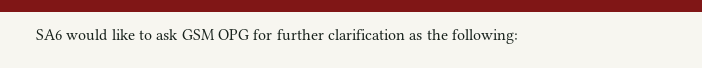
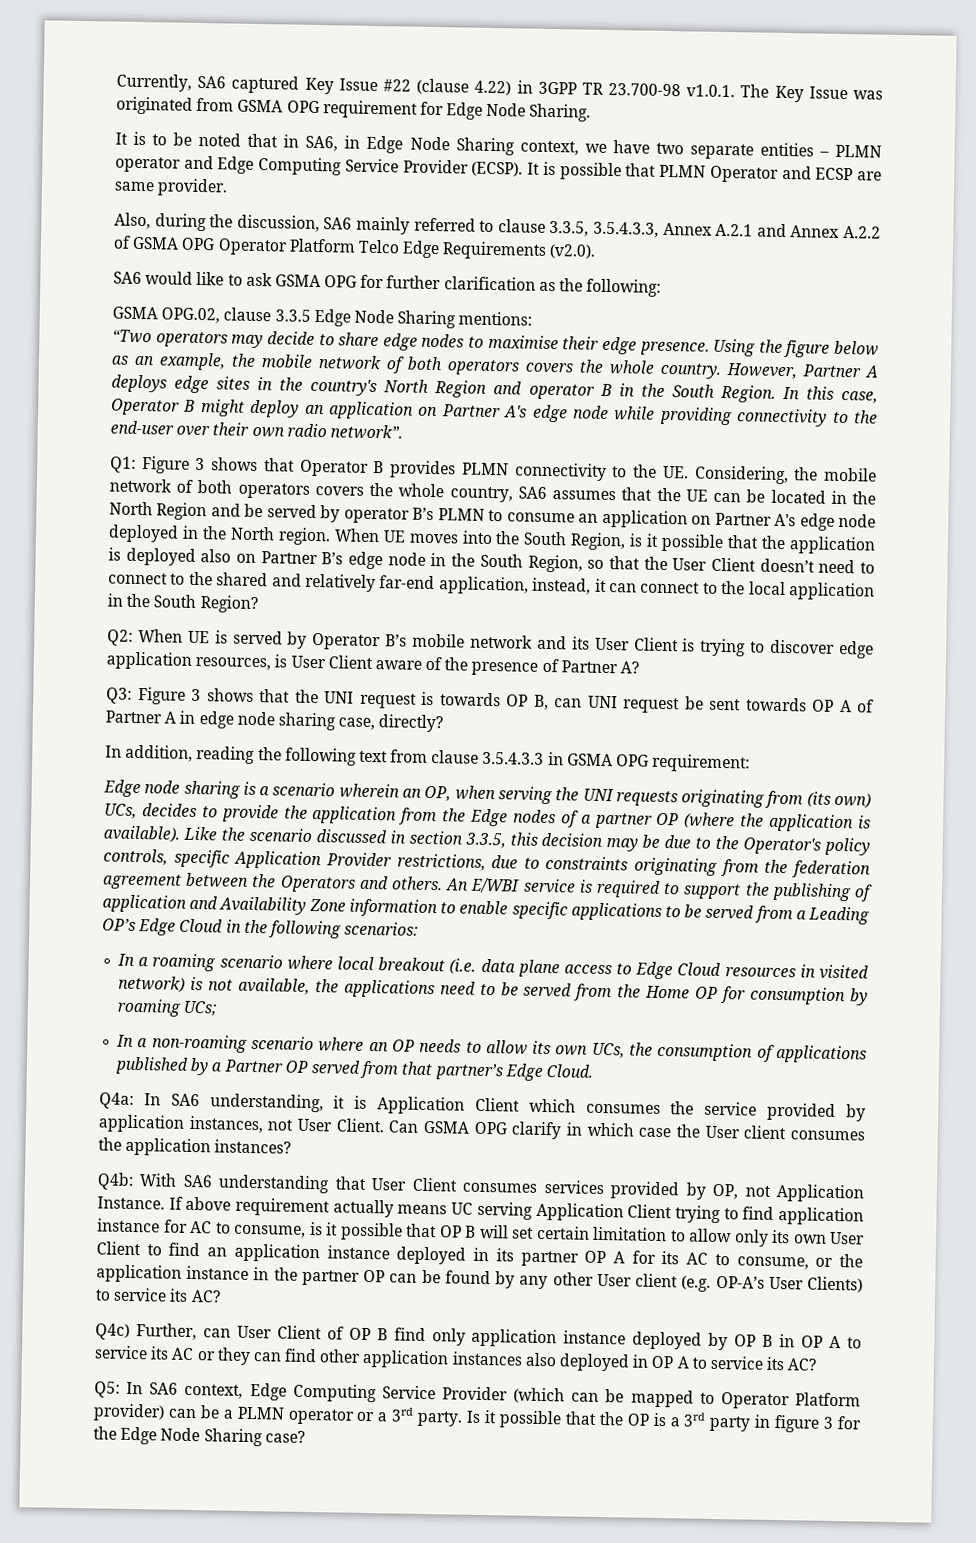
(36, 34) none -> [116,73,883,103] [116,96,592,122] [115,131,883,160] [115,155,883,183] [114,178,229,197] [114,212,882,239] [113,235,597,260] Currently, SA6 captured Key Issue #22 (clause 4.22) in 3GPP TR 23.700-98 v1.0.1. The Key Issue was originated from GSMA OPG requirement for Edge Node Sharing. // It is to be noted that in SA6, in Edge Node Sharing context, we have two separate entities – PLMN operator and Edge Computing Service Provider (ECSP). It is possible that PLMN Operator and ECSP are same provider. // Also, during the discussion, SA6 mainly referred to clause 3.3.5, 3.5.4.3.3, Annex A.2.1 and Annex A.2.2 of GSMA OPG Operator Platform Telco Edge Requirements (v2.0). //
[181,29,215,40] GSM -> [274,274,321,288] GSMA
(518, 36) none -> [112,306,533,329] [112,329,879,358] [111,352,878,380] [111,374,878,404] [111,398,878,427] [110,420,403,440] [110,456,878,485] [109,478,877,505] [109,501,877,531] [108,524,877,555] [108,547,876,574] [108,571,875,601] [107,593,258,614] [107,628,875,659] [106,651,640,676] [106,686,874,714] [105,710,444,733] [105,744,751,773] [103,779,871,809] [104,803,871,833] [103,825,870,856] [103,848,871,879] [102,872,874,902] [102,894,870,925] [102,918,419,939] [117,953,870,980] [118,975,869,1006] [117,998,218,1017] [116,1034,867,1064] [115,1056,593,1081] [99,1092,866,1122] [98,1114,865,1141] [98,1137,292,1157] [97,1172,864,1203] [97,1196,865,1226] [97,1218,865,1247] [96,1241,863,1270] [96,1264,864,1293] [95,1287,221,1303] [95,1323,862,1351] [94,1345,818,1372] [94,1381,861,1410] [93,1403,863,1433] [93,1426,305,1447] // GSMA OPG.02, clause 3.3.5 Edge Node Sharing mentions: // “Two operators may decide to share edge nodes to maximise their edge presence. Using the figure below as an example, the mobile network of both operators covers the whole country. However, Partner A deploys edge sites in the country's North Region and operator B in the South Region. In this case, Operator B might deploy an application on Partner A's edge node while providing connectivity to the end-user over their own radio network”. // Q1: Figure 3 shows that Operator B provides PLMN connectivity to the UE. Considering, the mobile network of both operators covers the whole country, SA6 assumes that the UE can be located in the North Region and be served by operator B’s PLMN to consume an application on Partner A's edge node deployed in the North region. When UE moves into the South Region, is it possible that the application is deployed also on Partner B’s edge node in the South Region, so that the User Client doesn’t need to connect to the shared and relatively far-end application, instead, it can connect to the local application in the South Region? // Q2: When UE is served by Operator B’s mobile network and its User Client is trying to discover edge application resources, is User Client aware of the presence of Partner A? // Q3: Figure 3 shows that the UNI request is towards OP B, can UNI request be sent towards OP A of Partner A in edge node sharing case, directly? // In addition, reading the following text from clause 3.5.4.3.3 in GSMA OPG requirement: // Edge node sharing is a scenario wherein an OP, when serving the UNI requests originating from (its own) UCs, decides to provide the application from the Edge nodes of a partner OP (where the application is available). Like the scenario discussed in section 3.3.5, this decision may be due to the Operator's policy controls, specific Application Provider restrictions, due to constraints originating from the federation agreement between the Operators and others. An E/WBI service is required to support the publishing of application and Availability Zone information to enable specific applications to be served from a Leading OP’s Edge Cloud in the following scenarios: // In a roaming scenario where local breakout (i.e. data plane access to Edge Cloud resources in visited network) is not available, the applications need to be served from the Home OP for consumption by roaming UCs; // In a non-roaming scenario where an OP needs to allow its own UCs, the consumption of applications published by a Partner OP served from that partner’s Edge Cloud. // Q4a: In SA6 understanding, it is Application Client which consumes the service provided by application instances, not User Client. Can GSMA OPG clarify in which case the User client consumes the application instances? // Q4b: With SA6 understanding that User Client consumes services provided by OP, not Application Instance. If above requirement actually means UC serving Application Client trying to find application instance for AC to consume, is it possible that OP B will set certain limitation to allow only its own User Client to find an application instance deployed in its partner OP A for its AC to consume, or the application instance in the partner OP can be found by any other User client (e.g. OP-A’s User Clients) to service its AC? // Q4c) Further, can User Client of OP B find only application instance deployed by OP B in OP A to service its AC or they can find other application instances also deployed in OP A to service its AC? // Q5: In SA6 context, Edge Computing Service Provider (which can be mapped to Operator Platform provider) can be a PLMN operator or a 3rd party. Is it possible that the OP is a 3rd party in figure 3 for the Edge Node Sharing case?

